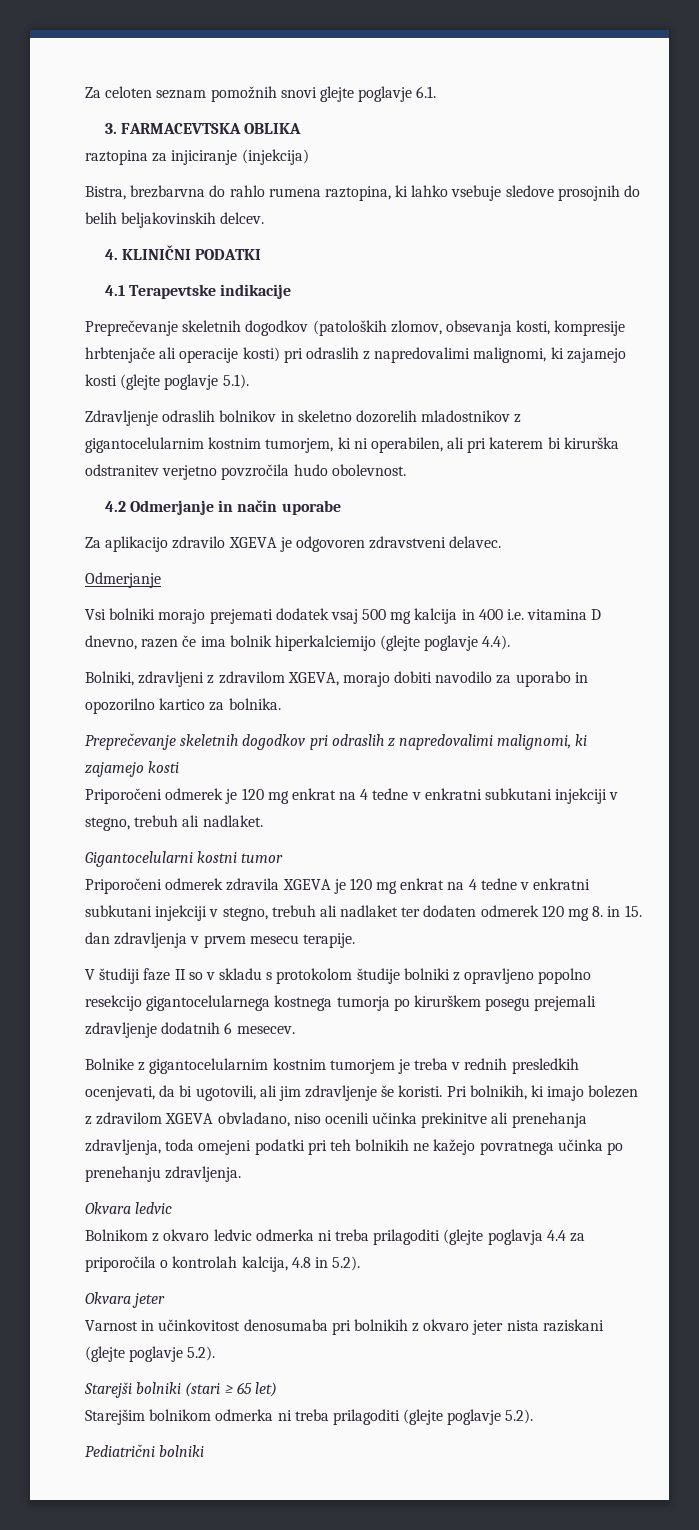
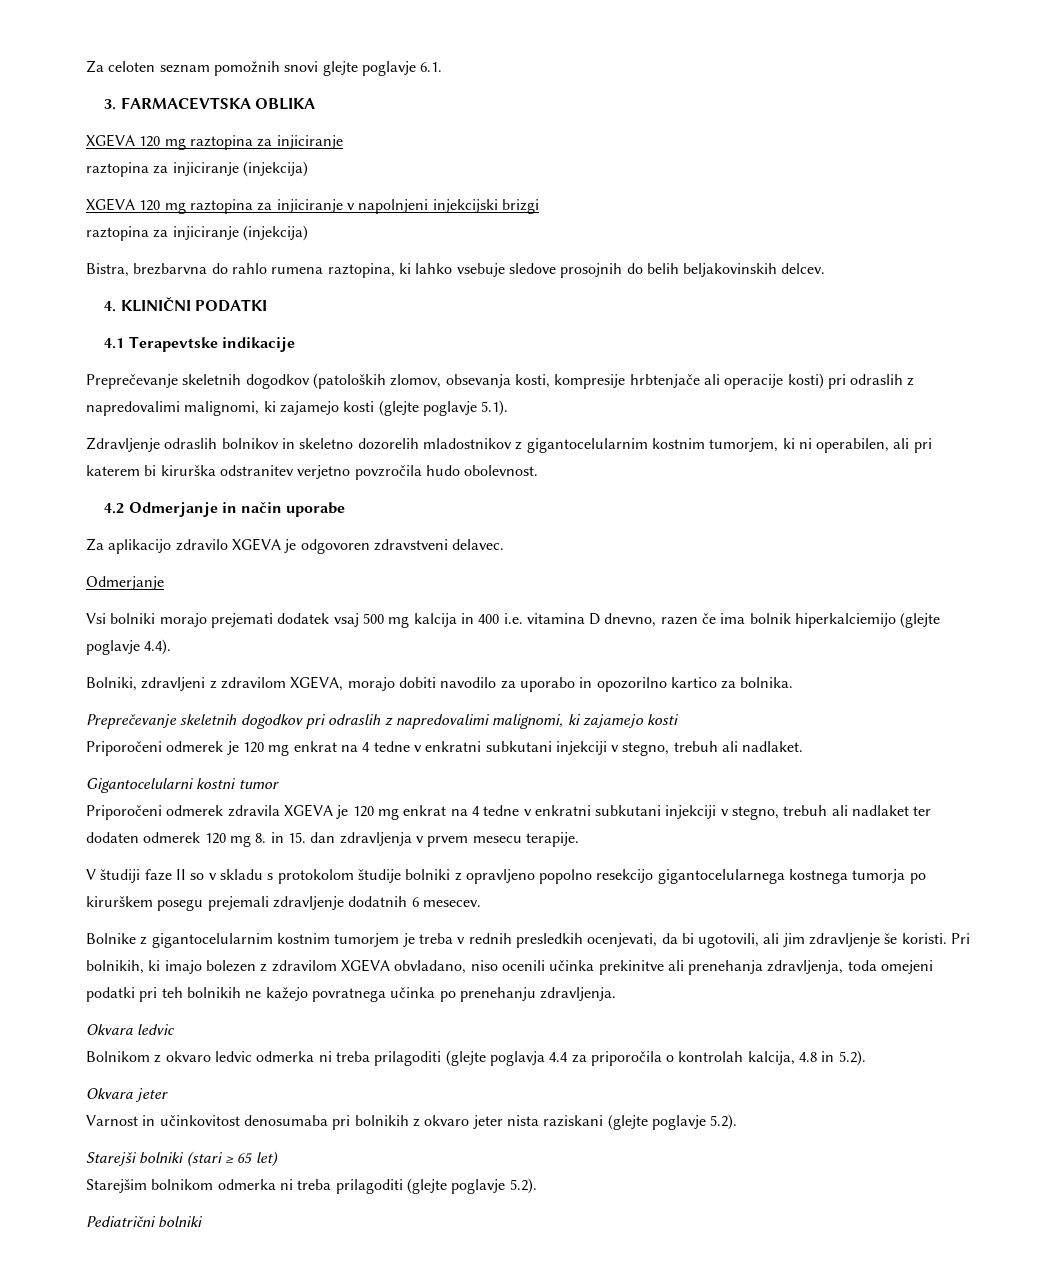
(302, 128) none -> [86,134,343,150] [86,161,308,177] [86,198,539,214] // XGEVA 120 mg raztopina za injiciranje // raztopina za injiciranje (injekcija) // XGEVA 120 mg raztopina za injiciranje v napolnjeni injekcijski brizgi

